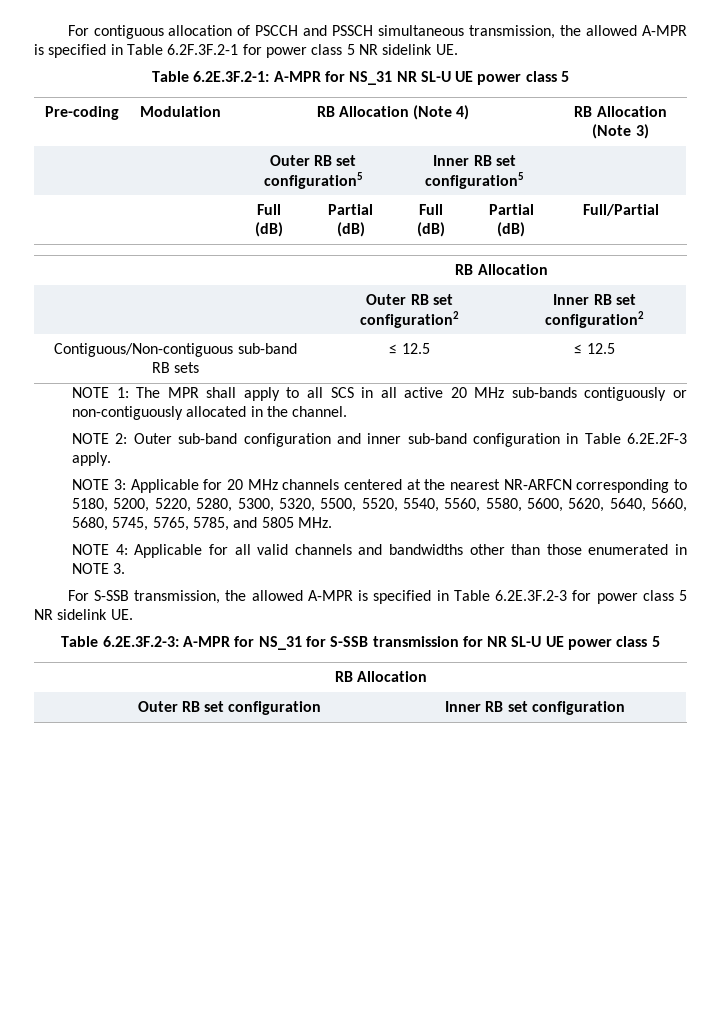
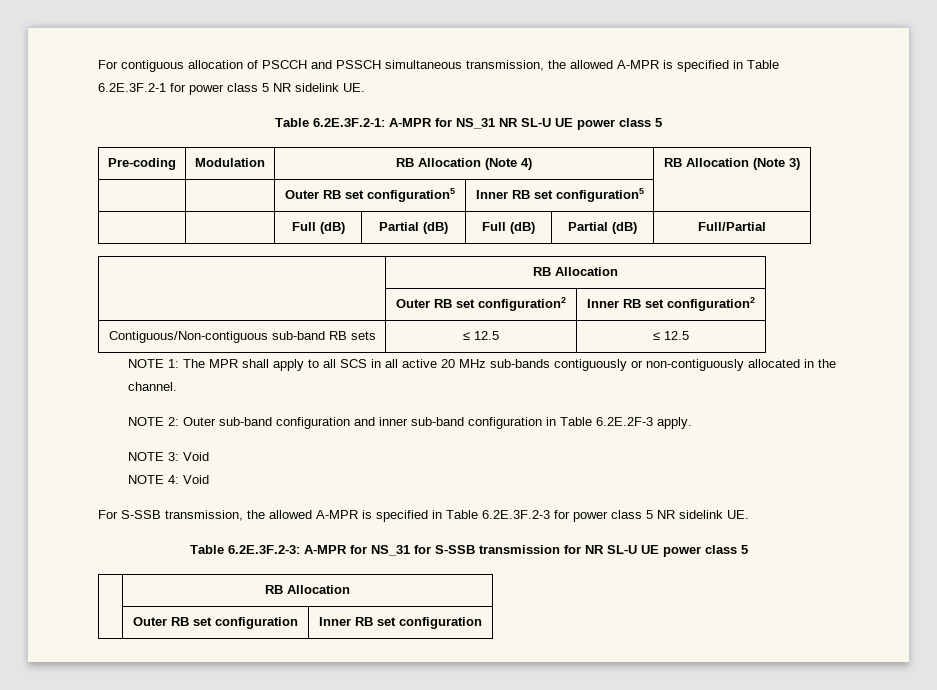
[167,44,239,55] 6.2F.3F.2-1 -> [98,83,166,92] 6.2E.3F.2-1
[130,479,688,493] [72,498,687,512] [72,517,333,531] [72,544,688,558] [72,563,126,574] Applicable for 20 MHz channels centered at the nearest NR-ARFCN corresponding to 5180, 5200, 5220, 5280, 5300, 5320, 5500, 5520, 5540, 5560, 5580, 5600, 5620, 5640, 5660, 5680, 5745, 5765, 5785, and 5805 MHz. // NOTE 4: Applicable for all valid channels and bandwidths other than those enumerated in NOTE 3. -> [183,452,210,461] [128,475,210,484] Void // NOTE 4: Void

